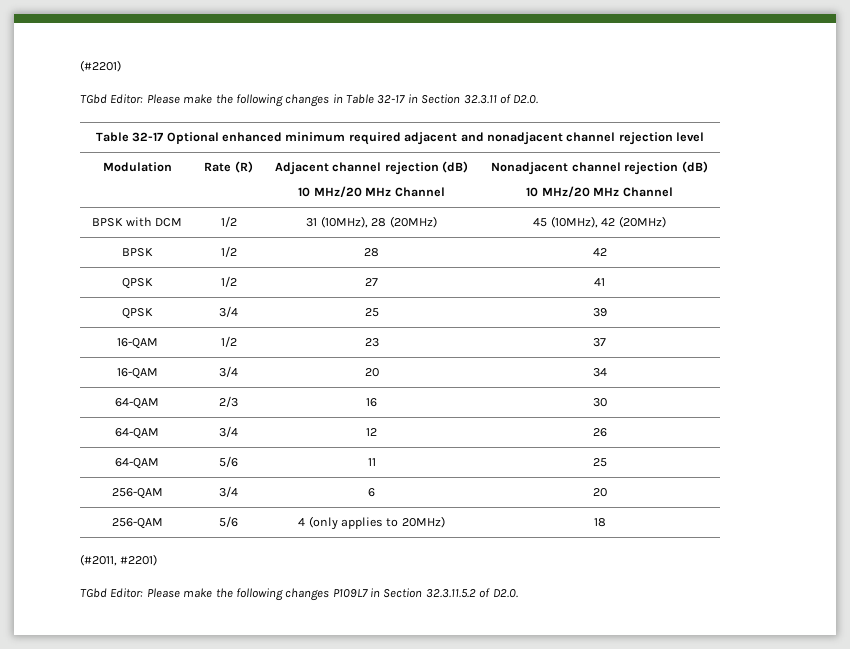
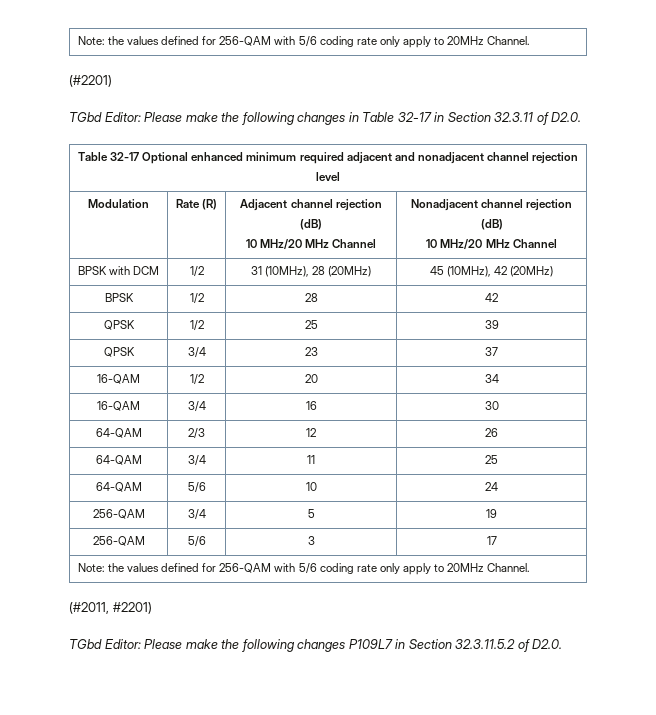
(80, 66) none -> [77,36,531,48] Note: the values defined for 256-QAM with 5/6 coding rate only apply to 20MHz Channel. //
[365,278,378,286] [594,278,605,286] 27 | 41 -> [304,320,318,329] [484,320,499,329] 25 | 39
[364,308,379,317] [592,308,607,317] [116,338,158,349] [220,336,237,347] | 25 | 39 // 16-QAM | 1/2 -> (206, 352) none
[219,366,238,377] 3/4 -> [189,374,204,385] 1/2
[115,398,159,409] [219,396,238,407] 64-QAM | 2/3 -> [97,401,140,411] [187,401,206,412] 16-QAM | 3/4
[219,426,238,437] 3/4 -> [188,428,205,439] 2/3
[219,456,238,467] 5/6 -> [187,455,206,466] 3/4
(607, 462) none -> [95,482,142,492] [187,482,206,493] [305,482,317,491] [485,482,498,491] // 64-QAM | 5/6 | 10 | 24
[368,488,375,497] [592,488,607,497] 6 | 20 -> [307,509,315,518] [486,509,497,518] 5 | 19
[298,516,445,530] [593,518,606,527] 4 (only applies to 20MHz) | 18 -> [307,536,315,545] [486,536,497,545] [77,563,531,575] 3 | 17 // Note: the values defined for 256-QAM with 5/6 coding rate only apply to 20MHz Channel.

